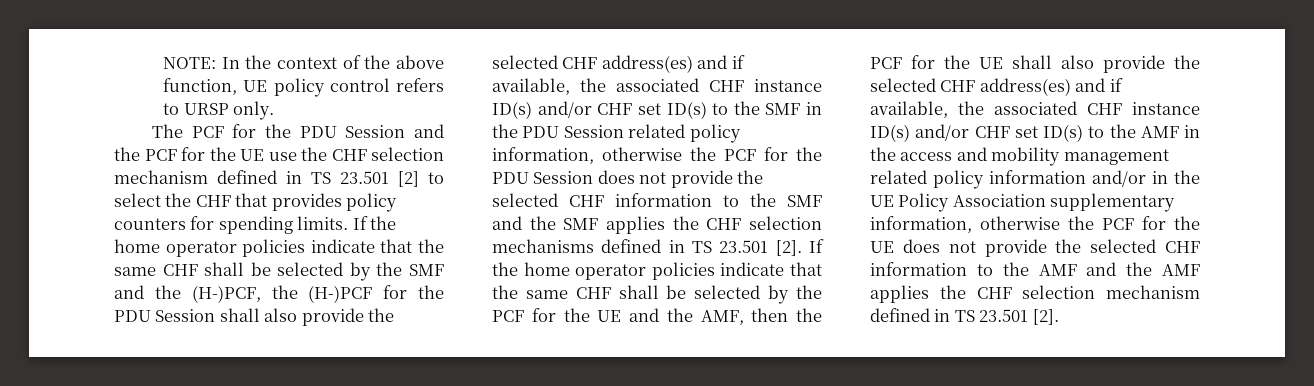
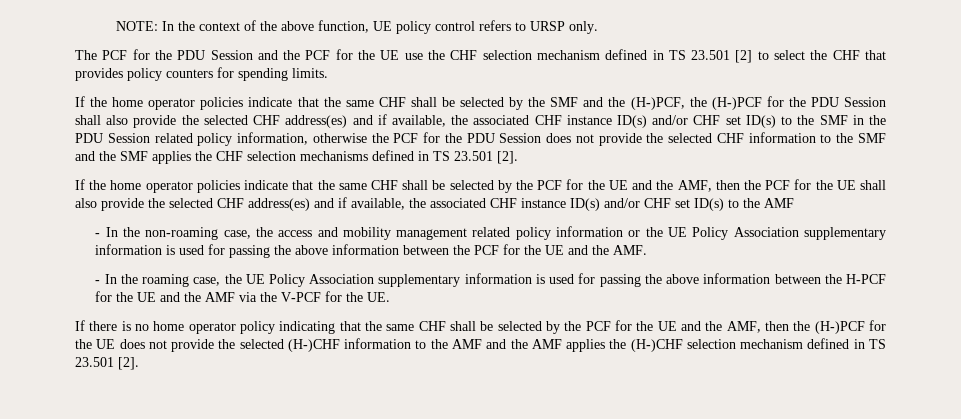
(349, 223) none -> (328, 73) //
(802, 248) none -> (518, 157) //
[1184,125,1200,138] in -> [95,227,251,240] // - In the non-roaming case,
[1092,170,1200,187] [870,193,1176,212] [870,216,1200,233] [870,239,1200,257] and/or in the UE Policy Association supplementary information, otherwise the PCF for the UE does not provide the selected CHF -> [628,227,887,240] [95,244,648,258] [95,273,886,287] [95,291,391,302] [75,320,887,334] [75,339,340,352] or the UE Policy Association supplementary information is used for passing the above information between the PCF for the UE and the AMF. // - In the roaming case, the UE Policy Association supplementary information is used for passing the above information between the H-PCF for the UE and the AMF via the V-PCF for the UE. // If there is no home operator policy indicating that the same CHF shall be selected by the PCF for the UE and the AMF, then the (H-)PCF for the UE does not provide the selected (H-)CHF
[976,287,1012,299] CHF -> [630,339,683,352] (H-)CHF

